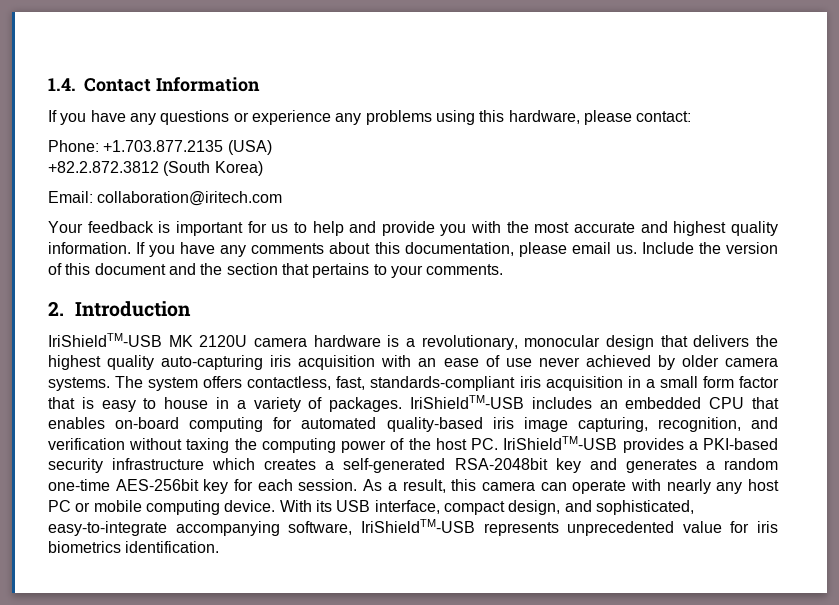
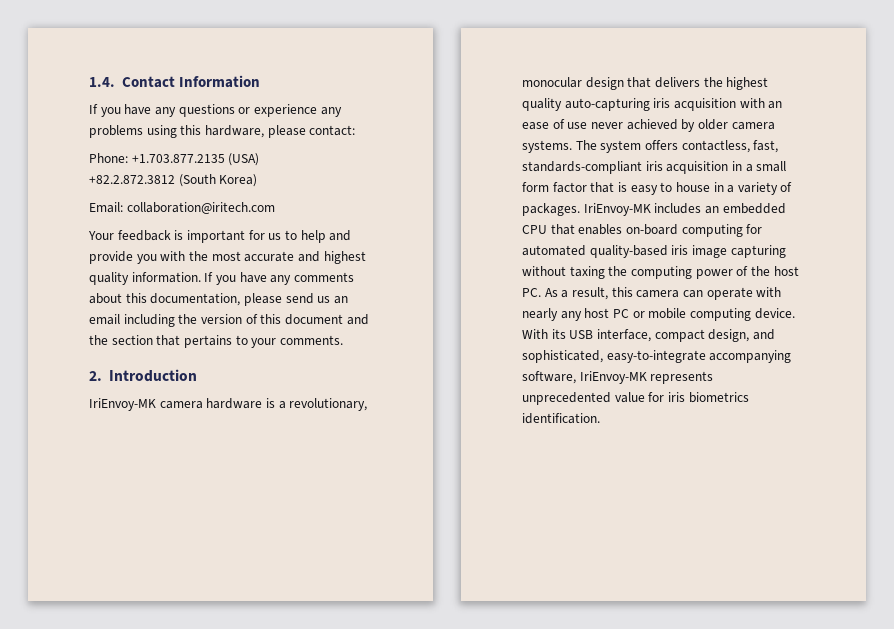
[571,242,694,254] email us. Include -> [285,293,348,304] [89,314,175,327] send us an email including
[48,333,248,347] IriShieldTM-USB MK 2120U -> [89,398,156,411] IriEnvoy-MK
[410,395,524,409] IriShieldTM-USB -> [583,203,651,216] IriEnvoy-MK
[577,417,779,432] [48,438,125,450] capturing, recognition, and verification -> [730,245,786,258] capturing
[503,436,779,453] [48,458,779,473] [48,479,358,494] IriShieldTM-USB provides a PKI-based security infrastructure which creates a self-generated RSA-2048bit key and generates a random one-time AES-256bit key for each session. -> (541, 292) none
[360,519,475,533] IriShieldTM-USB -> [579,371,647,384] IriEnvoy-MK

